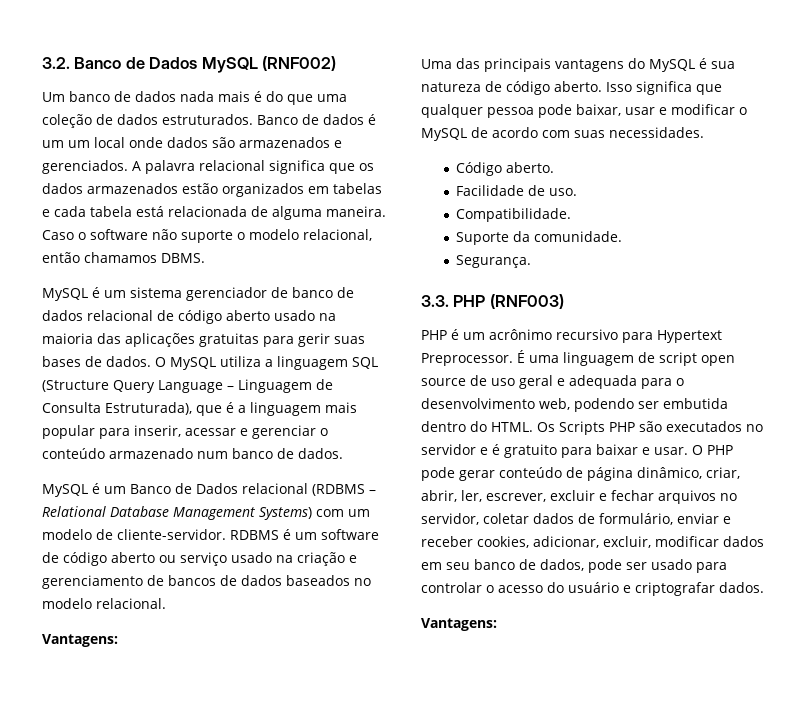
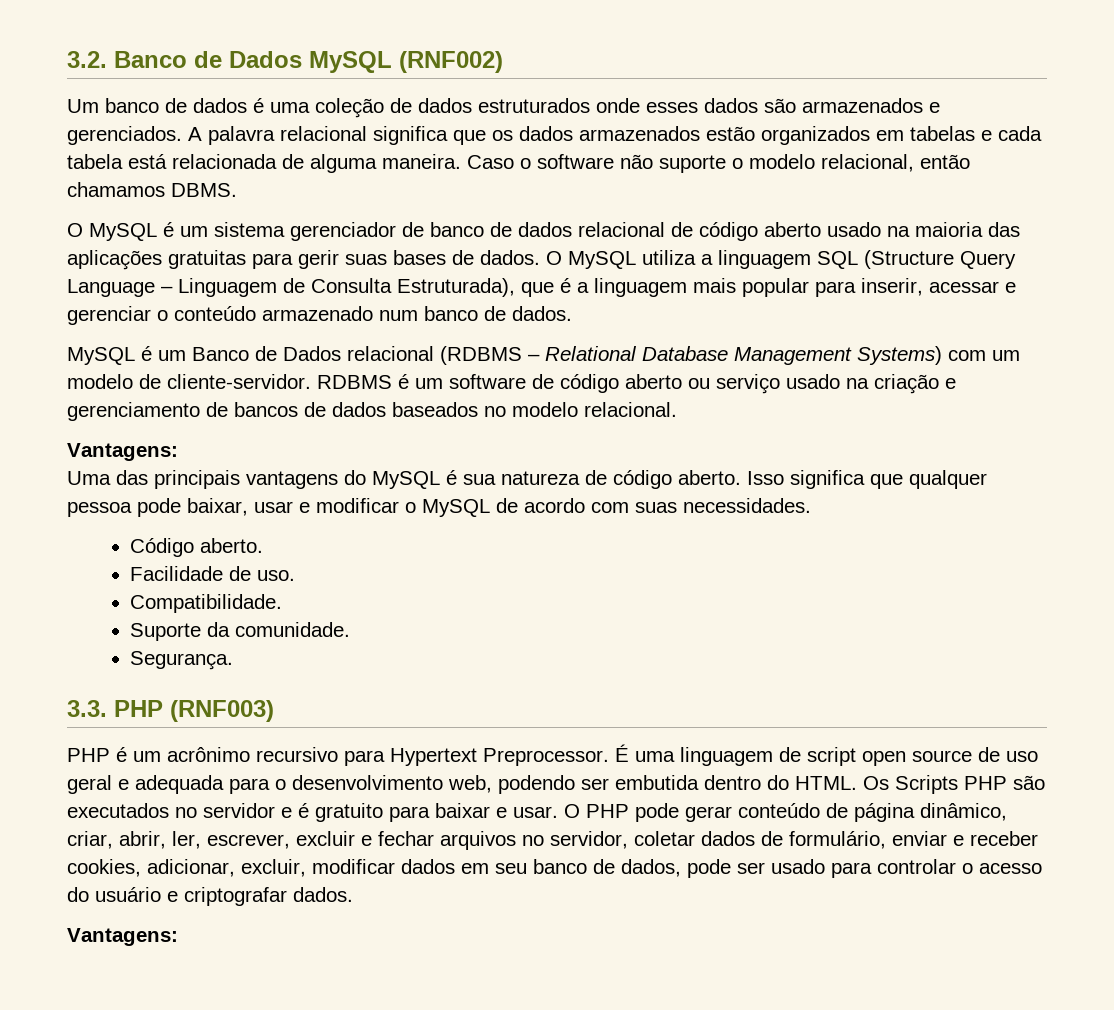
[180,91,347,105] [42,114,376,128] [42,137,163,148] nada mais é do que uma coleção de dados estruturados. Banco de dados é um um local onde -> [253,98,698,118] é uma coleção de dados estruturados onde esses
(205, 258) none -> [67,223,83,237] O

